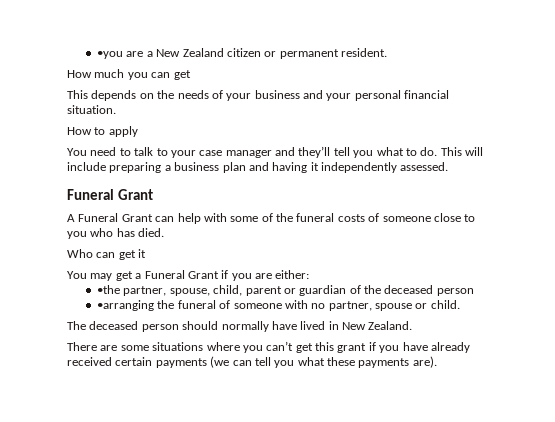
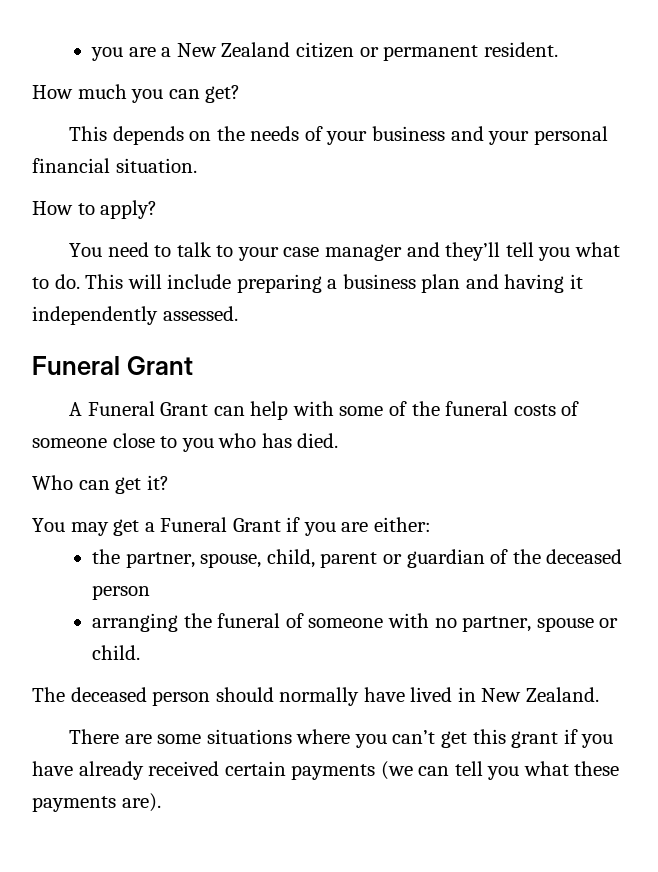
[97,51,124,59] •you -> [91,47,124,61] you
[173,70,191,80] get -> [205,85,241,103] get?
[108,126,138,137] apply -> [100,200,158,219] apply?
[138,249,147,258] it -> [146,475,169,490] it?
[97,285,121,294] •the -> [92,549,121,564] the
[97,300,155,311] •arranging -> [92,613,179,632] arranging

